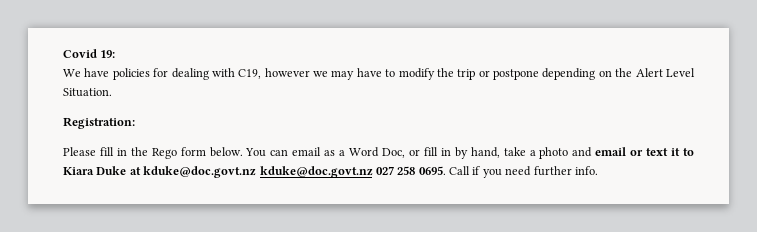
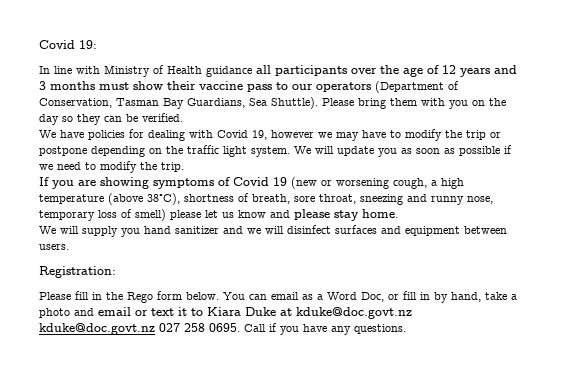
(116, 54) none -> [39,65,517,77] [39,81,459,93] [39,97,506,109] [39,113,183,125] // In line with Ministry of Health guidance all participants over the age of 12 years and 3 months must show their vaccine pass to our operators (Department of Conservation, Tasman Bay Guardians, Sea Shuttle). Please bring them with you on the day so they can be verified.
[238,69,262,79] C19, -> [217,130,267,140] Covid 19,
[635,68,696,77] [63,88,112,97] Alert Level Situation. -> [187,145,512,157] [39,161,184,173] [39,177,464,189] [39,193,493,205] [39,209,398,221] [39,225,507,237] [39,244,69,250] traffic light system. We will update you as soon as possible if we need to modify the trip. // If you are showing symptoms of Covid 19 (new or worsening cough, a high temperature (above 38°C), shortness of breath, sore throat, sneezing and runny nose, temporary loss of smell) please let us know and please stay home. // We will supply you hand sanitizer and we will disinfect surfaces and equipment between users.
[505,166,598,176] need further info. -> [303,324,406,335] have any questions.

